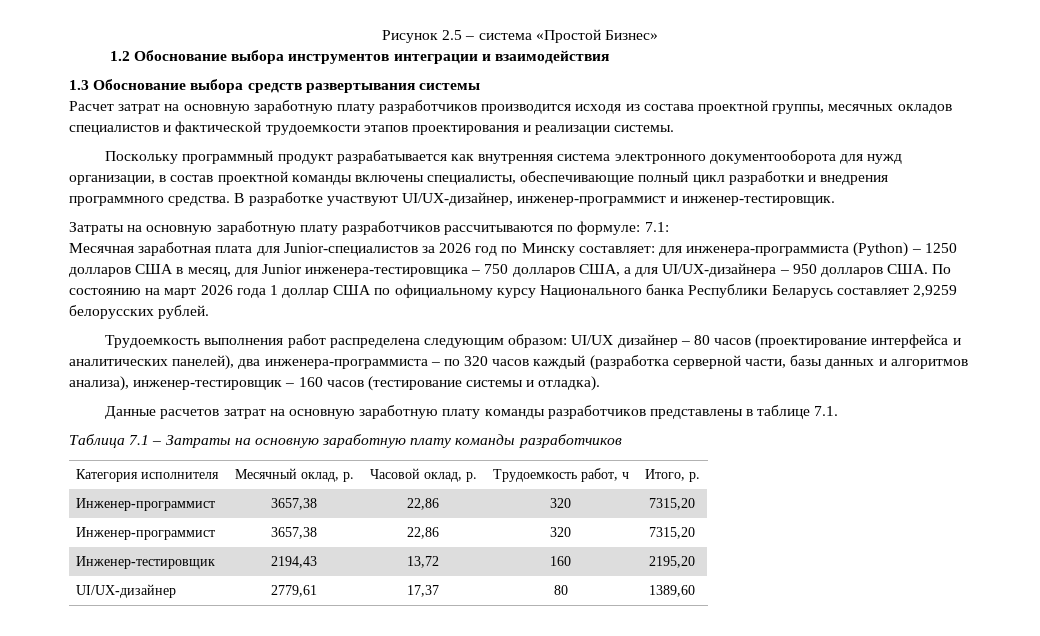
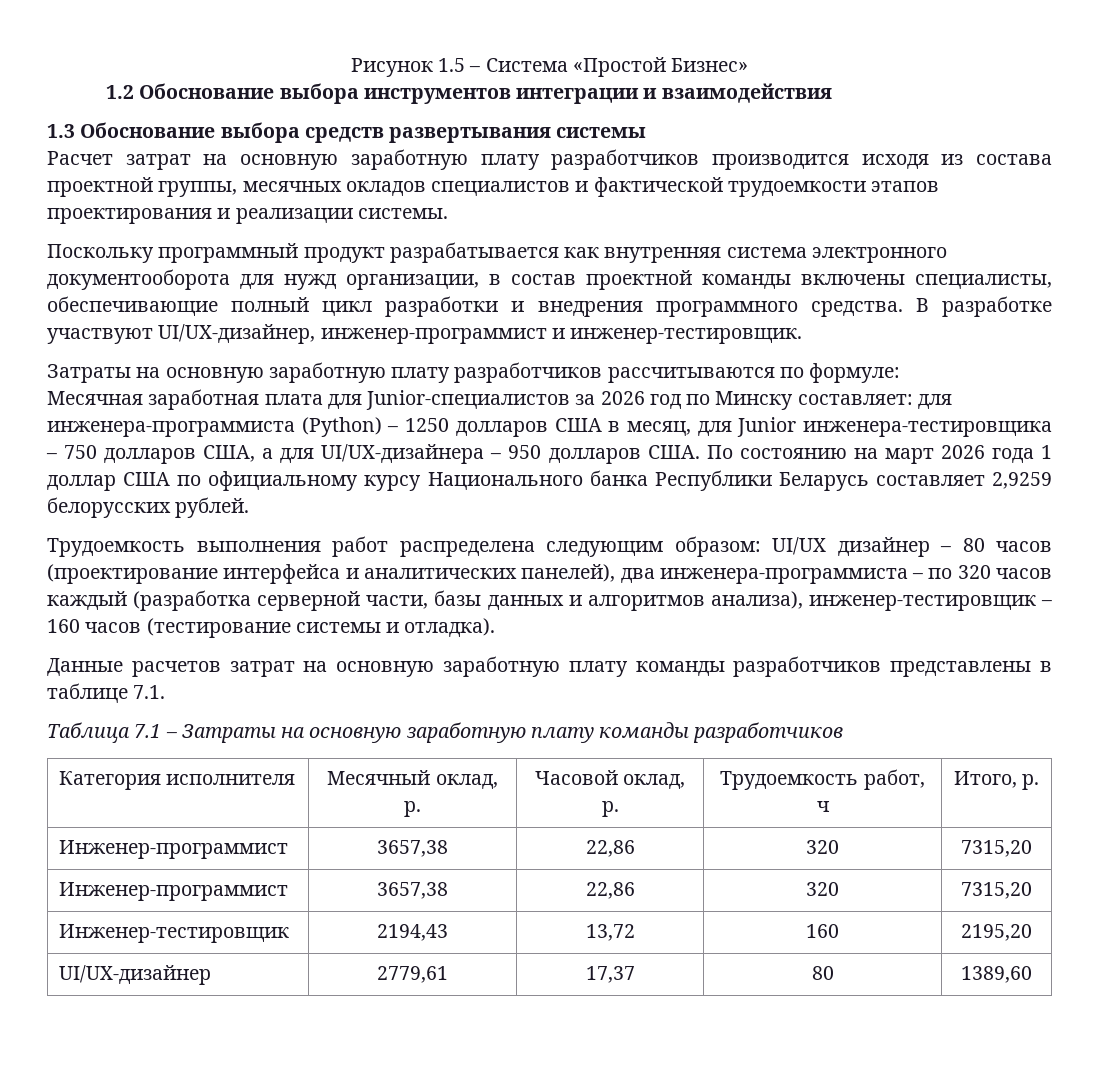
[442,30,532,40] 2.5 – система -> [438,58,568,72] 1.5 – Система
[644,222,669,232] 7.1: -> (901, 373) none

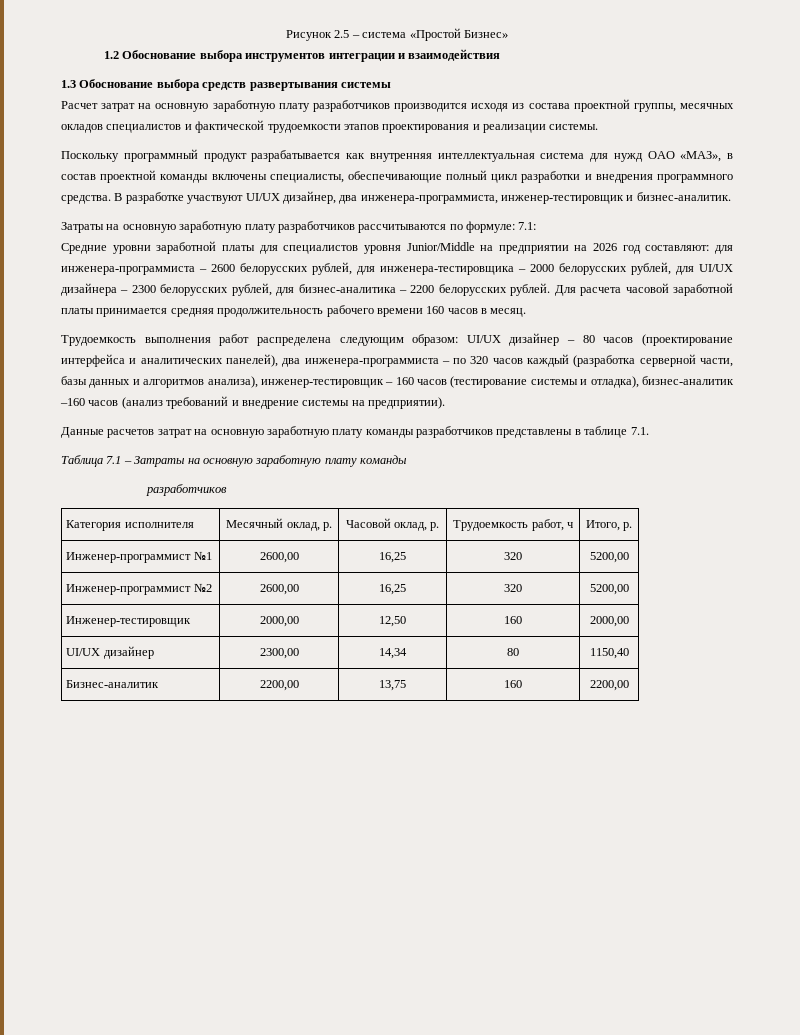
[438,58,568,72] 1.5 – Система -> [334,30,407,38] 2.5 – система
[726,247,947,263] [47,269,479,290] система электронного документооборота для нужд организации, -> [437,151,722,162] интеллектуальная система для нужд ОАО «МАЗ»,
[158,324,803,344] UI/UX-дизайнер, инженер-программист и инженер-тестировщик. -> [245,191,731,204] UI/UX дизайнер, два инженера-программиста, инженер-тестировщик и бизнес-аналитик.
[47,389,952,410] [47,417,1053,437] [46,444,1052,464] [47,470,1052,491] [47,497,250,518] // Месячная заработная плата для Junior-специалистов за 2026 год по Минску составляет: для инженера-программиста (Python) – 1250 долларов США в месяц, для Junior инженера-тестировщика – 750 долларов США, а для UI/UX-дизайнера – 950 долларов США. По состоянию на март 2026 года 1 доллар США по официальному курсу Национального банка Республики Беларусь составляет 2,9259 белорусских рублей. -> [518,222,537,230] [61,241,733,254] [61,262,733,275] [61,283,734,296] [61,305,527,317] 7.1: // Средние уровни заработной платы для специалистов уровня Junior/Middle на предприятии на 2026 год составляют: для инженера-программиста – 2600 белорусских рублей, для инженера-тестировщика – 2000 белорусских рублей, для UI/UX дизайнера – 2300 белорусских рублей, для бизнес-аналитика – 2200 белорусских рублей. Для расчета часовой заработной платы принимается средняя продолжительность рабочего времени 160 часов в месяц.
[404,618,496,637] отладка). -> [590,376,734,388] [60,396,445,409] отладка), бизнес-аналитик –160 часов (анализ требований и внедрение системы на предприятии).
(690, 730) none -> (407, 459) //
[377,840,448,857] [585,840,635,857] [806,840,839,854] [961,840,1032,857] [59,882,289,901] [377,882,448,899] [585,882,635,899] [806,882,839,896] [961,882,1032,899] | 3657,38 | 22,86 | 320 | 7315,20 // Инженер-программист | 3657,38 | 22,86 | 320 | 7315,20 -> [193,551,212,560] [259,552,299,563] [379,552,406,563] [504,552,522,560] [589,552,629,563] [66,583,212,595] [259,584,299,595] [379,584,406,595] [504,584,522,592] [589,584,629,595] №1 | 2600,00 | 16,25 | 320 | 5200,00 // Инженер-программист №2 | 2600,00 | 16,25 | 320 | 5200,00
[377,924,448,941] [585,924,635,941] [806,924,839,938] [961,924,1032,941] [59,965,212,985] [377,966,448,983] [585,966,635,983] [811,966,834,980] [961,966,1032,983] 2194,43 | 13,72 | 160 | 2195,20 // UI/UX-дизайнер | 2779,61 | 17,37 | 80 | 1389,60 -> [259,616,299,627] [379,616,406,627] [504,616,522,624] [589,616,629,627] [66,646,154,659] [259,648,299,659] [379,648,407,659] [507,648,519,656] [589,648,629,659] [66,680,160,688] [259,680,299,691] [379,680,406,691] [504,680,522,688] [589,680,629,691] 2000,00 | 12,50 | 160 | 2000,00 // UI/UX дизайнер | 2300,00 | 14,34 | 80 | 1150,40 // Бизнес-аналитик | 2200,00 | 13,75 | 160 | 2200,00

